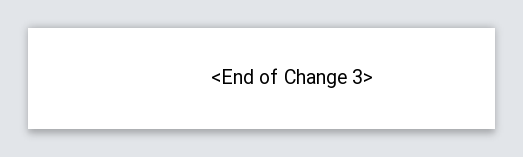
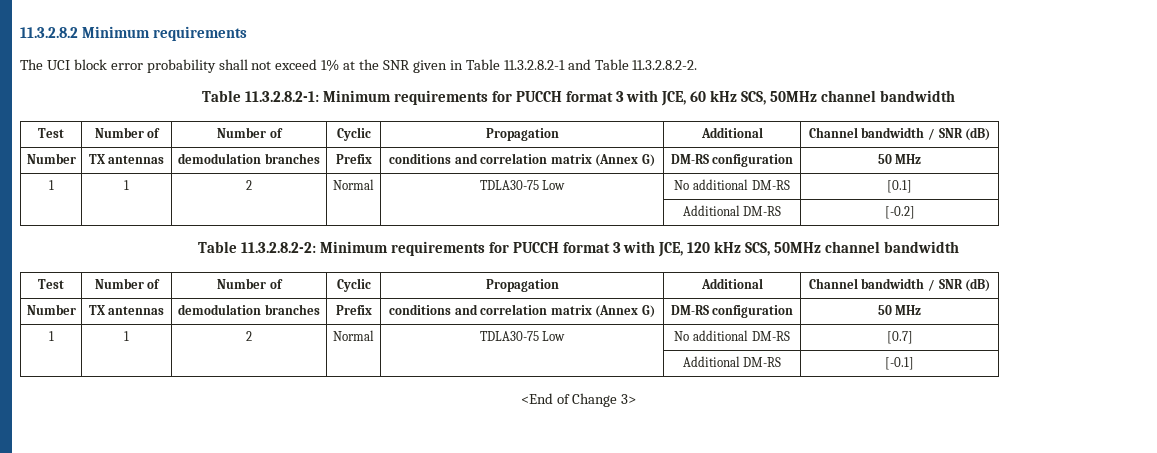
(211, 76) none -> [20,26,247,41] [20,59,698,73] [202,90,955,106] [38,128,64,138] [94,127,161,138] [217,127,283,138] [336,127,371,141] [485,128,559,141] [700,127,763,138] [808,127,991,141] [26,153,76,164] [88,154,165,164] [178,153,320,164] [335,154,372,164] [389,153,655,167] [670,154,794,167] [877,154,922,164] [48,180,54,190] [124,180,129,190] [246,180,252,190] [333,179,374,190] [479,180,566,190] [674,179,790,190] [887,180,912,193] [682,205,782,216] [884,206,915,219] [198,241,959,257] [38,279,64,289] [94,278,161,289] [217,278,283,289] [336,278,371,292] [485,279,559,292] [700,278,763,289] [808,278,991,292] [26,304,76,315] [88,305,165,315] [178,304,320,315] [335,305,372,315] [389,304,655,318] [670,305,794,318] [877,305,922,315] [48,331,54,341] [124,331,129,341] [246,331,252,341] [333,330,374,341] [479,331,566,341] [674,330,790,341] [886,331,913,344] [682,356,782,367] [885,357,914,370] 11.3.2.8.2 Minimum requirements // The UCI block error probability shall not exceed 1% at the SNR given in Table 11.3.2.8.2-1 and Table 11.3.2.8.2-2. // Table 11.3.2.8.2-1: Minimum requirements for PUCCH format 3 with JCE, 60 kHz SCS, 50MHz channel bandwidth // Test | Number of | Number of | Cyclic | Propagation | Additional | Channel bandwidth / SNR (dB) // Number | TX antennas | demodulation branches | Prefix | conditions and correlation matrix (Annex G) | DM-RS configuration | 50 MHz // 1 | 1 | 2 | Normal | TDLA30-75 Low | No additional DM-RS | [0.1] // | | | | | Additional DM-RS | [-0.2] // Table 11.3.2.8.2-2: Minimum requirements for PUCCH format 3 with JCE, 120 kHz SCS, 50MHz channel bandwidth // Test | Number of | Number of | Cyclic | Propagation | Additional | Channel bandwidth / SNR (dB) // Number | TX antennas | demodulation branches | Prefix | conditions and correlation matrix (Annex G) | DM-RS configuration | 50 MHz // 1 | 1 | 2 | Normal | TDLA30-75 Low | No additional DM-RS | [0.7] // | | | | | Additional DM-RS | [-0.1] //

